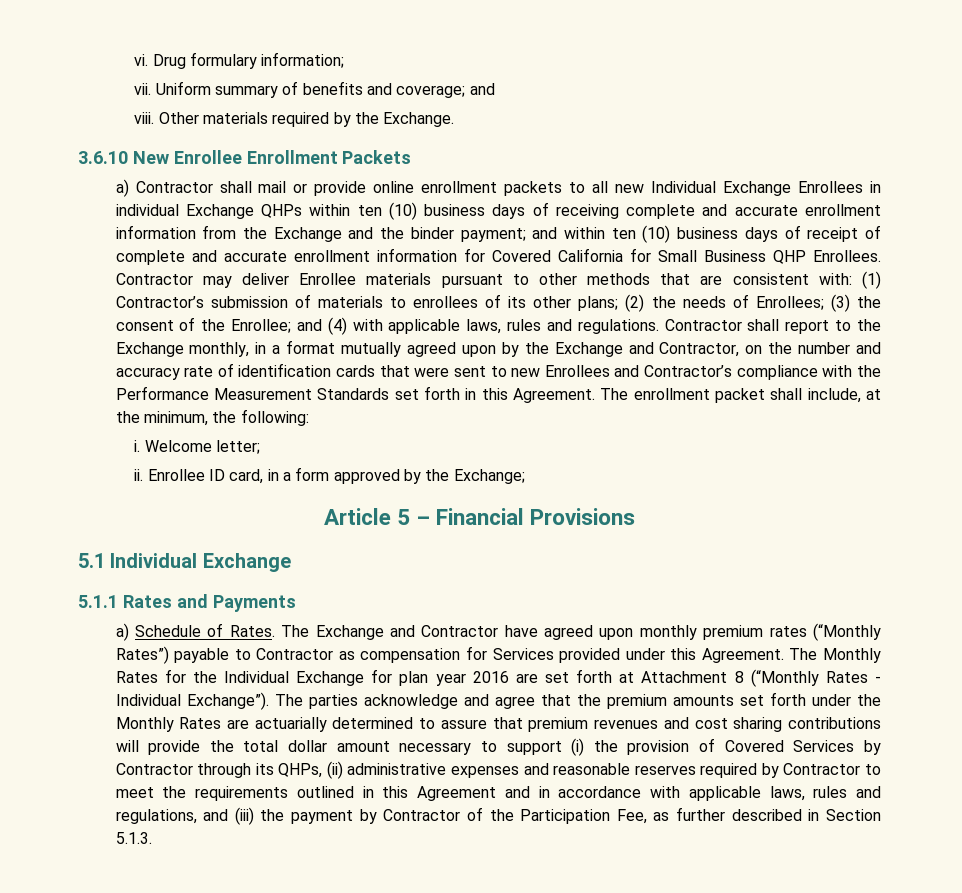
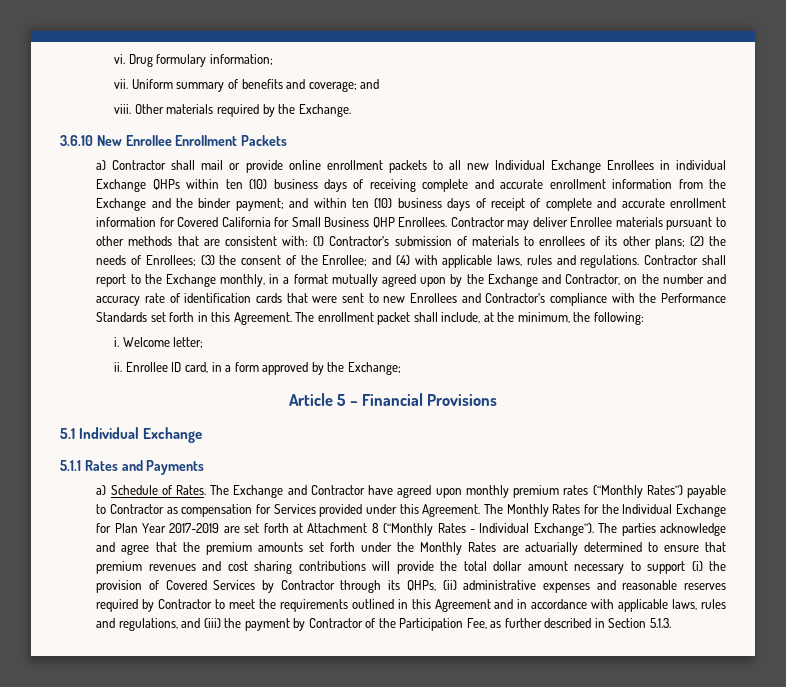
[213,388,312,400] Measurement -> (726, 298) none
[399,671,509,686] plan year 2016 -> [114,523,220,533] Plan Year 2017-2019
[440,719,487,729] assure -> [663,545,699,552] ensure

